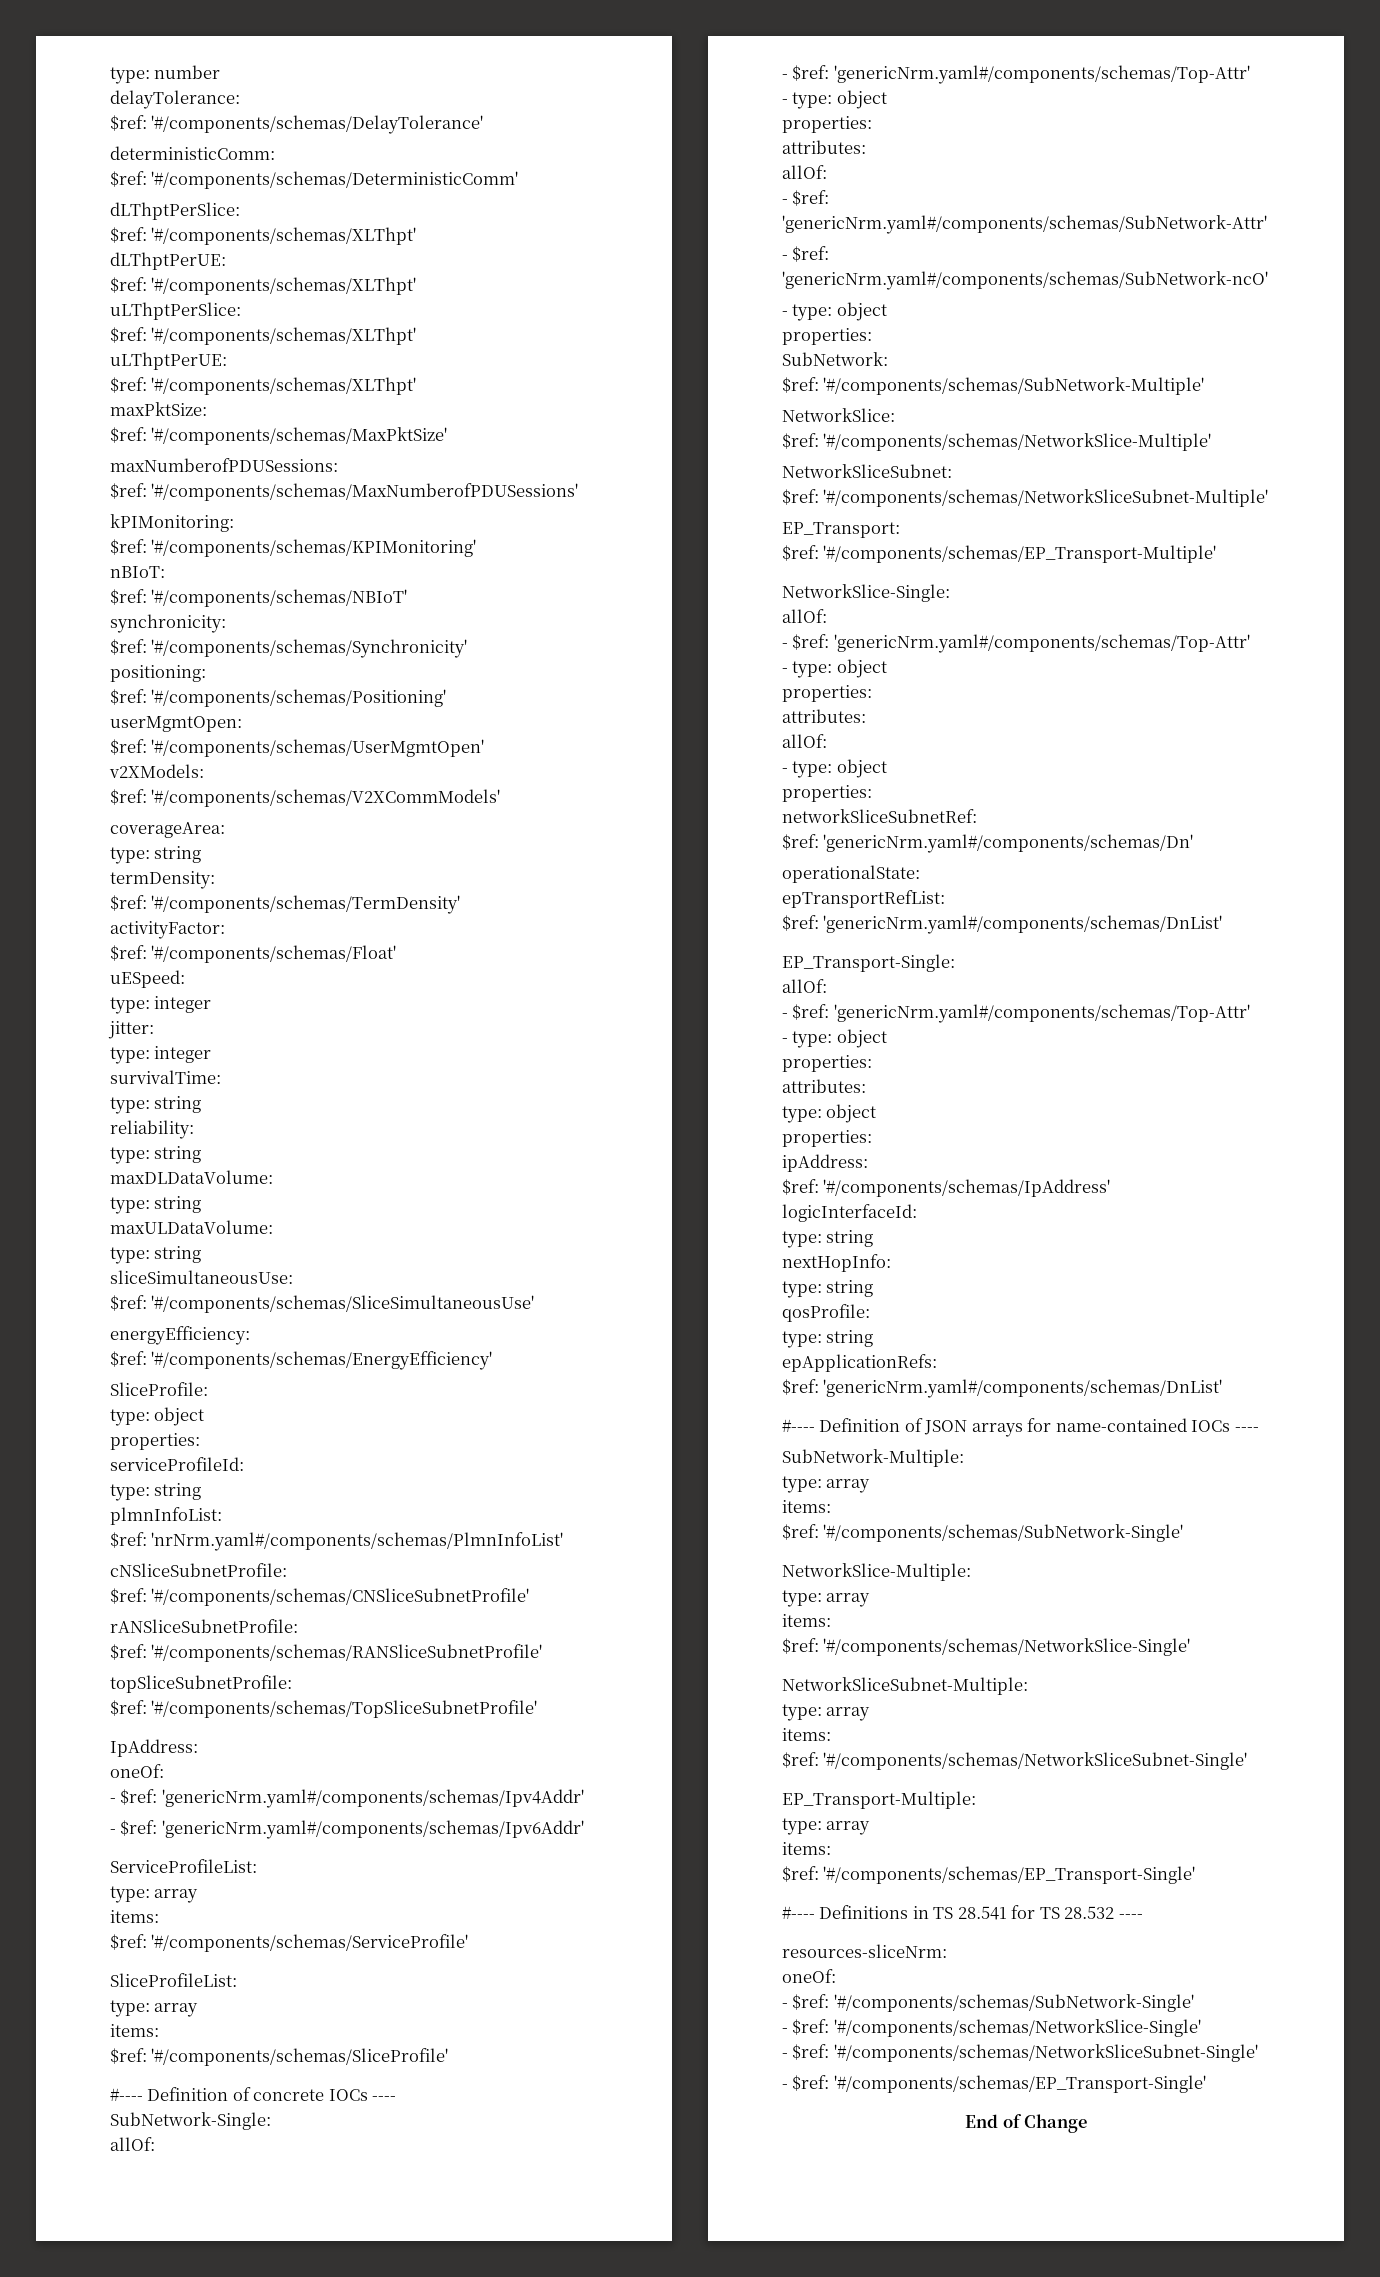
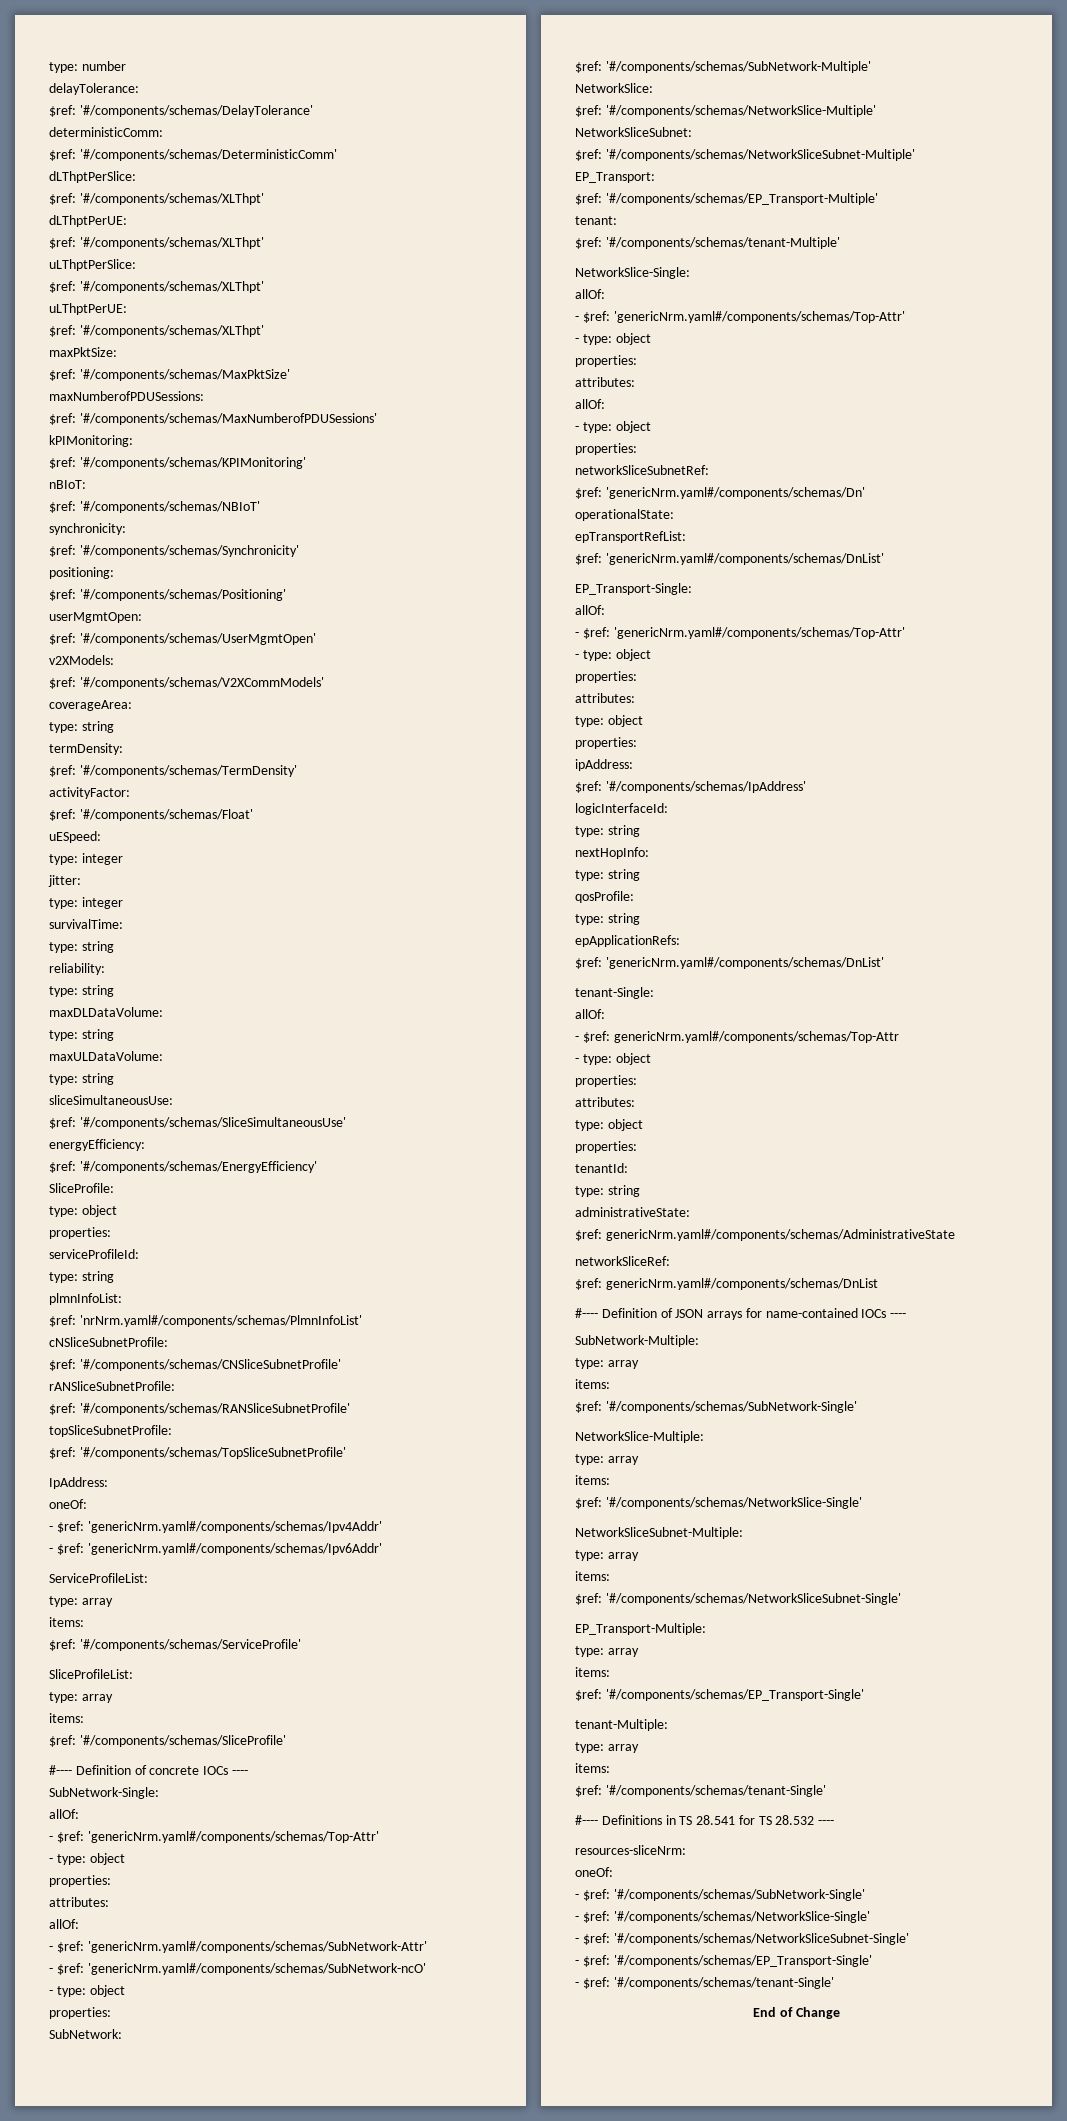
(1217, 554) none -> [575,216,617,225] [575,237,840,249] // tenant: // $ref: '#/components/schemas/tenant-Multiple'
(1223, 1388) none -> [575,987,654,999] [575,1009,605,1019] [575,1031,899,1043] [575,1053,651,1065] [575,1075,637,1087] [575,1097,635,1107] [575,1119,643,1131] [575,1141,637,1153] [575,1163,628,1173] [575,1185,640,1197] [575,1207,690,1217] [575,1229,955,1241] [575,1256,670,1266] [575,1278,878,1290] // tenant-Single: // allOf: // - $ref: genericNrm.yaml#/components/schemas/Top-Attr // - type: object // properties: // attributes: // type: object // properties: // tenantId: // type: string // administrativeState: // $ref: genericNrm.yaml#/components/schemas/AdministrativeState // networkSliceRef: // $ref: genericNrm.yaml#/components/schemas/DnList
(1196, 1875) none -> [575,1719,668,1731] [575,1742,639,1753] [575,1763,610,1773] [575,1785,826,1797] // tenant-Multiple: // type: array // items: // $ref: '#/components/schemas/tenant-Single'
(1206, 2084) none -> [575,1977,834,1989] // - $ref: '#/components/schemas/tenant-Single'

